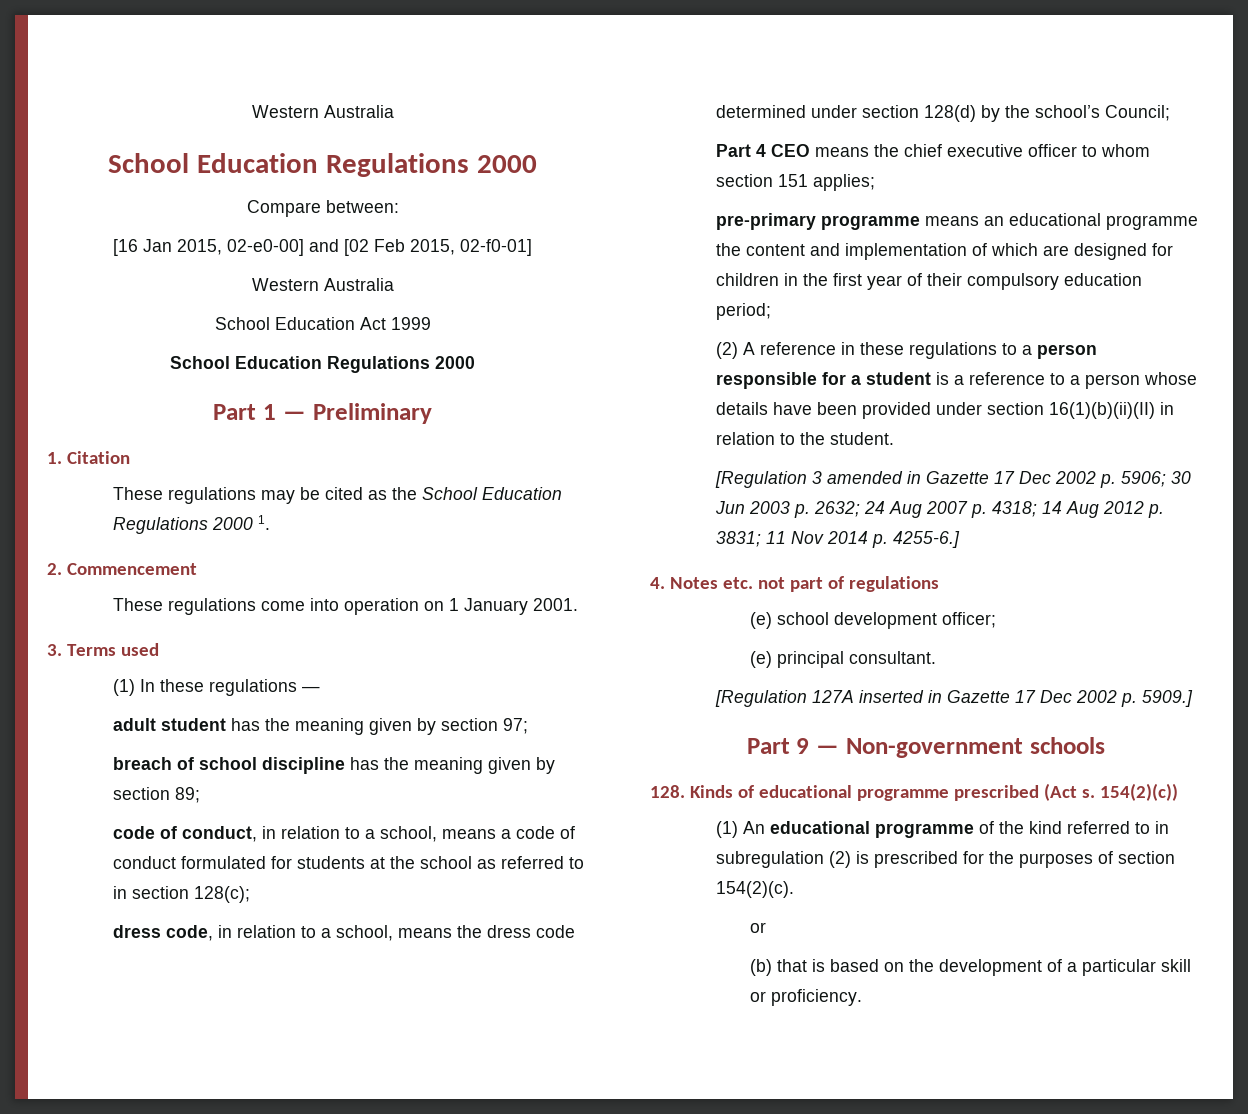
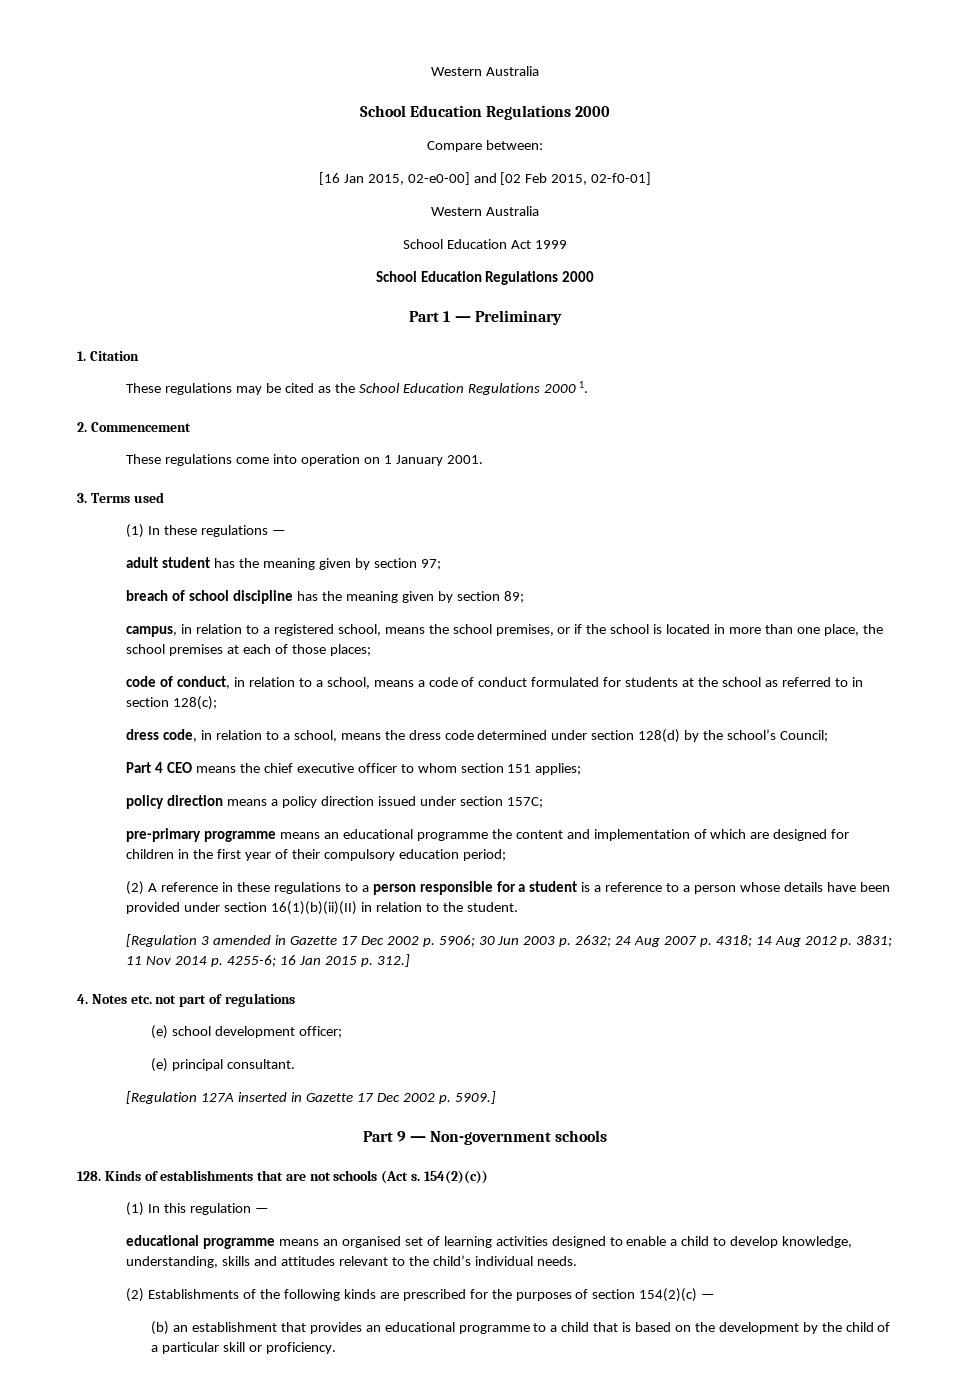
(201, 795) none -> [126,624,883,637] [126,644,371,656] // campus, in relation to a registered school, means the school premises, or if the school is located in more than one place, the school premises at each of those places;
(876, 182) none -> [126,795,543,809] // policy direction means a policy direction issued under section 157C;
[893,531,961,548] 4255-6.] -> [227,954,410,967] 4255-6; 16 Jan 2015 p. 312.]
[758,785,1039,801] educational programme prescribed -> [160,1170,378,1181] establishments that are not schools
[743,821,1170,838] [716,851,870,868] An educational programme of the kind referred to in subregulation (2) is -> [148,1203,270,1215] [126,1235,853,1249] [126,1255,577,1268] [126,1288,399,1302] In this regulation — // educational programme means an organised set of learning activities designed to enable a child to develop knowledge, understanding, skills and attitudes relevant to the child’s individual needs. // (2) Establishments of the following kinds are
[716,881,795,898] [749,922,766,933] 154(2)(c). // or -> [639,1288,716,1302] 154(2)(c) —
(772, 967) none -> [173,1322,590,1334] an establishment that provides an educational programme to a child
(1042, 967) none -> [802,1322,874,1334] by the child

